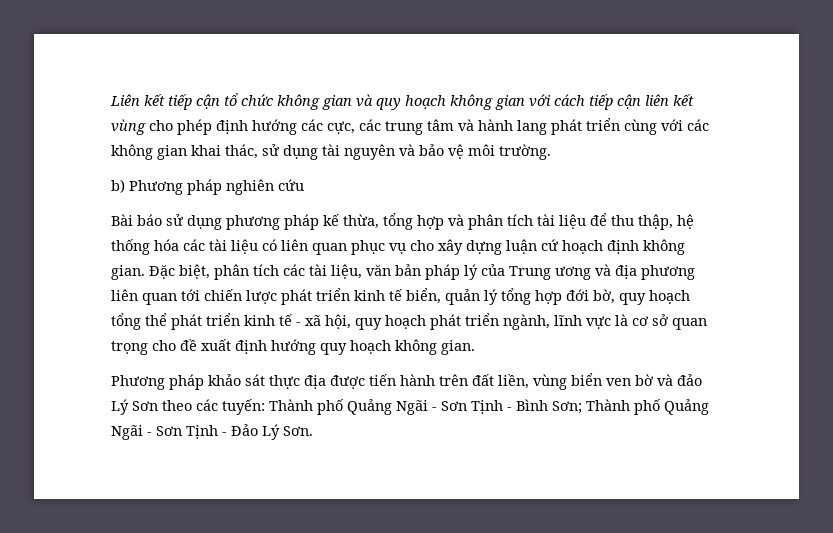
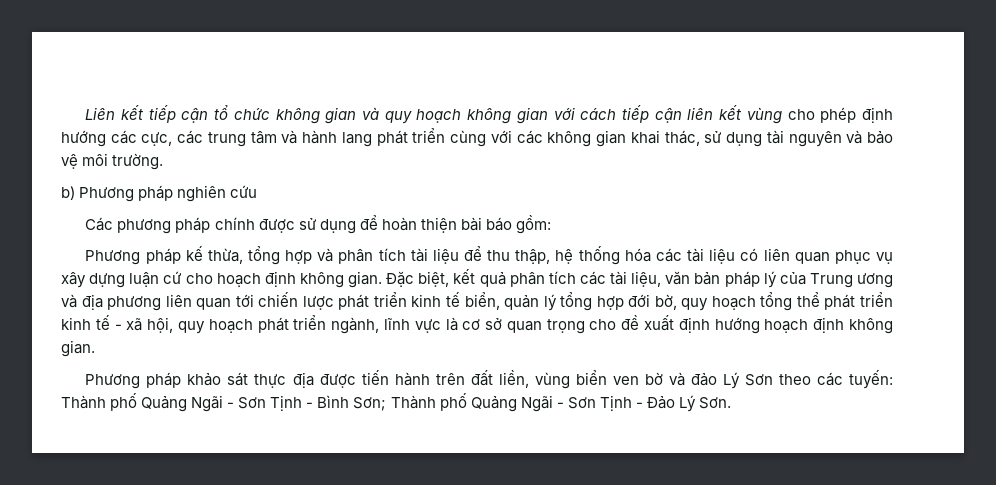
[111,214,280,230] Bài báo sử dụng phương -> [85,215,551,234] [85,250,141,265] Các phương pháp chính được sử dụng để hoàn thiện bài báo gồm: // Phương
[410,240,434,251] cho -> (893, 258) none
(558, 245) none -> [185,273,213,284] cho
(210, 271) none -> [453,269,506,287] kết quả
[320,340,391,355] quy hoạch -> [764,317,845,334] hoạch định

